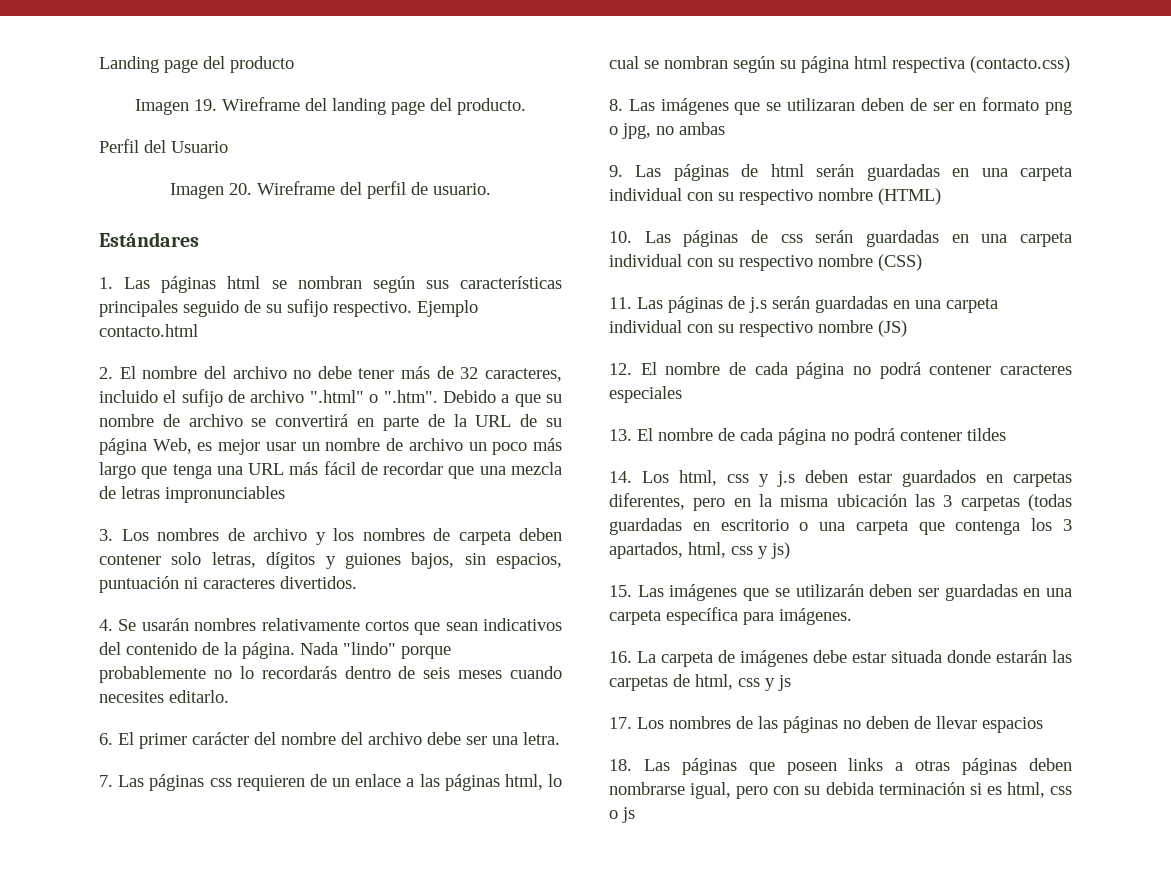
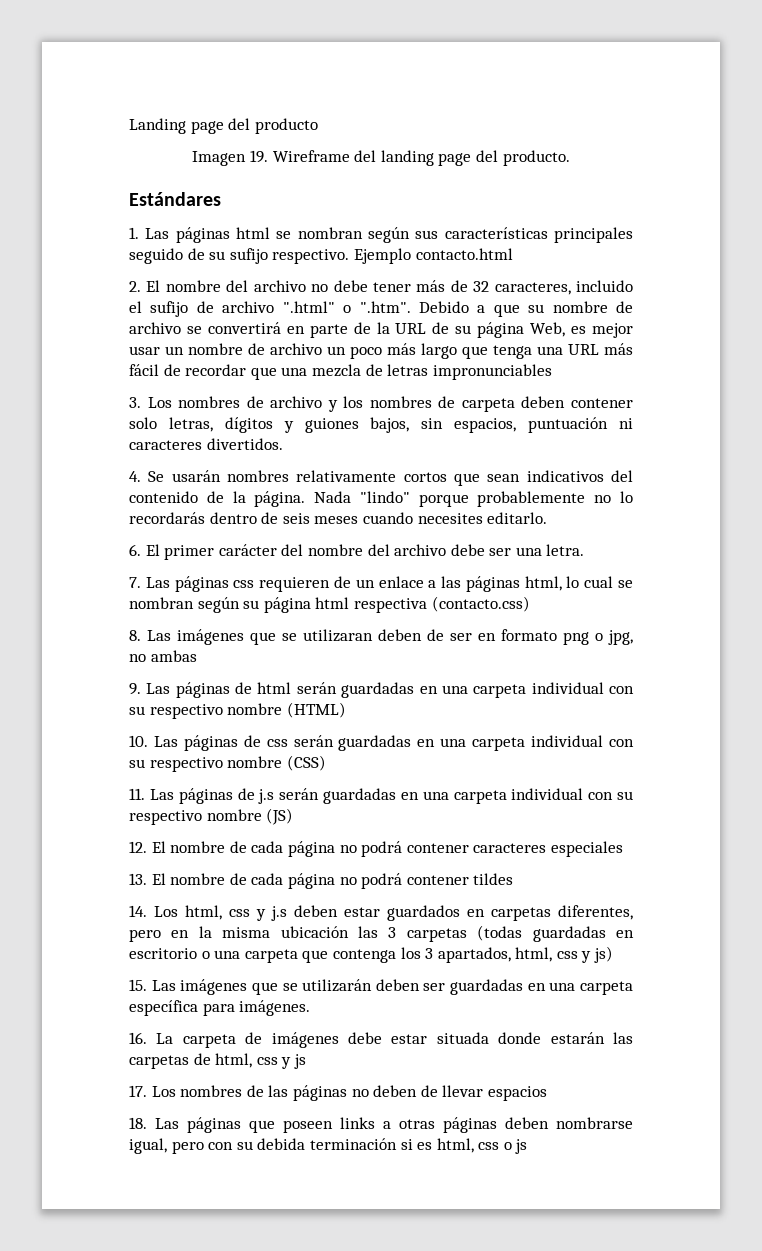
[99,139,228,153] [170,181,491,199] // Perfil del Usuario // Imagen 20. Wireframe del perfil de usuario. -> (570, 158) none

